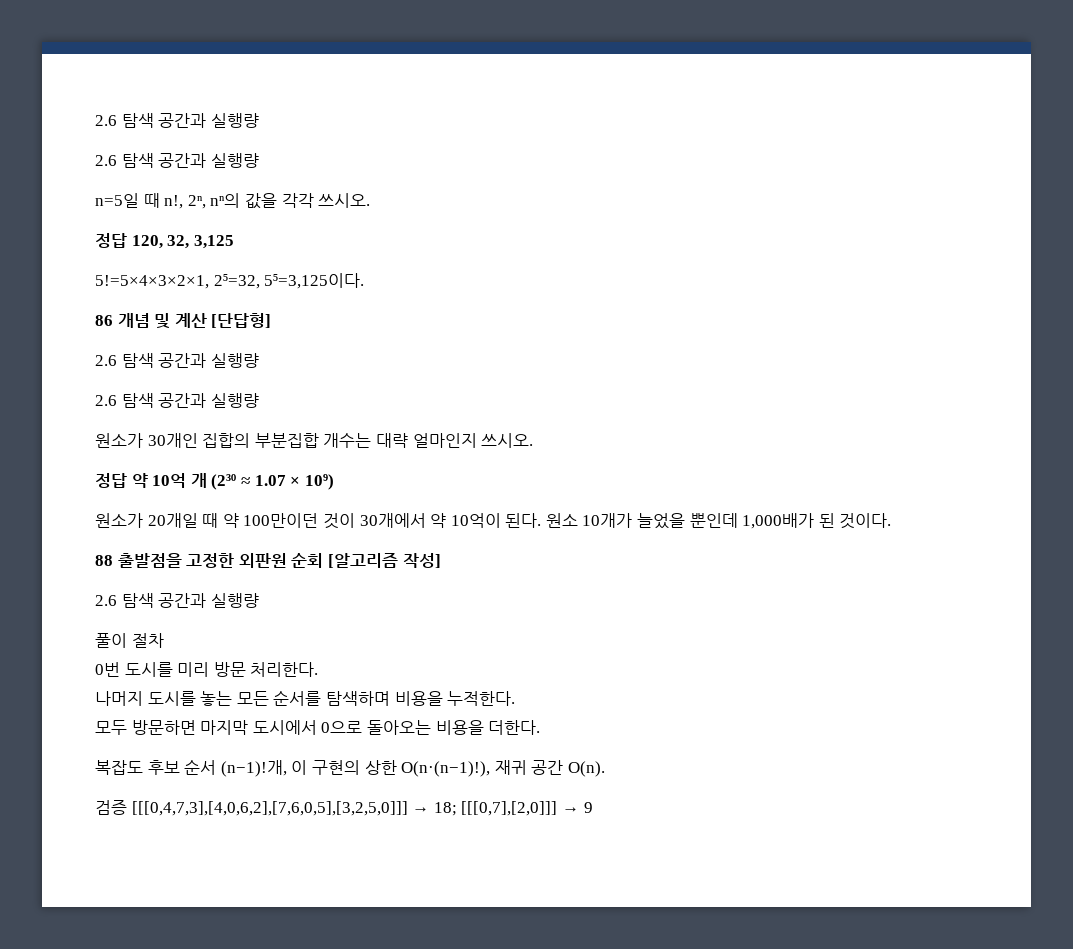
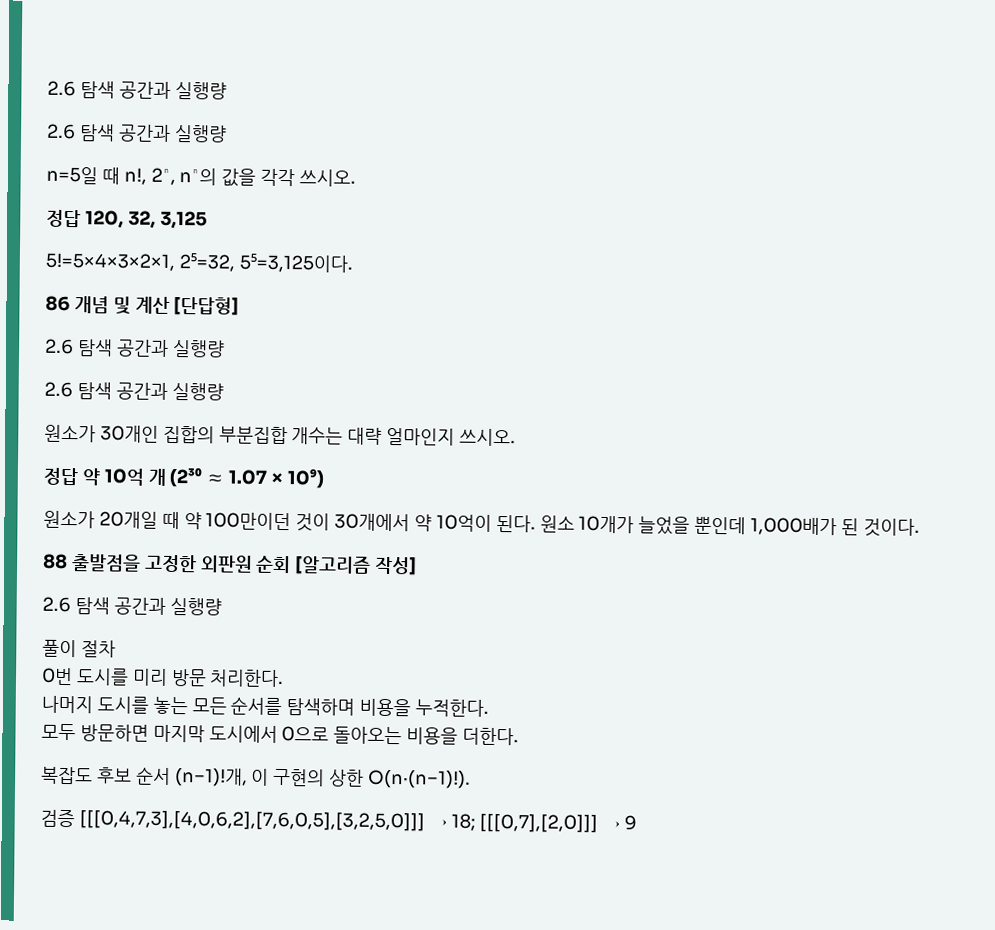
[401,760,605,777] O(n·(n−1)!), 재귀 공간 O(n). -> [368,769,472,789] O(n·(n−1)!).

